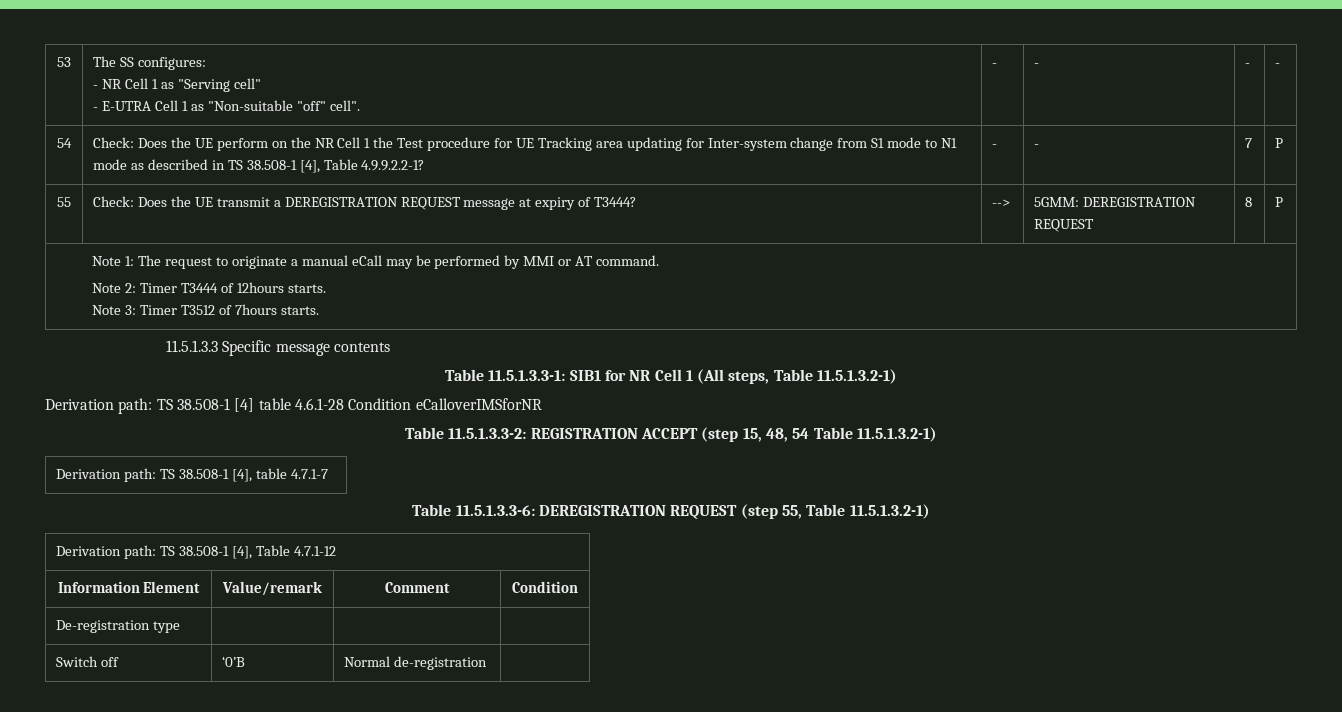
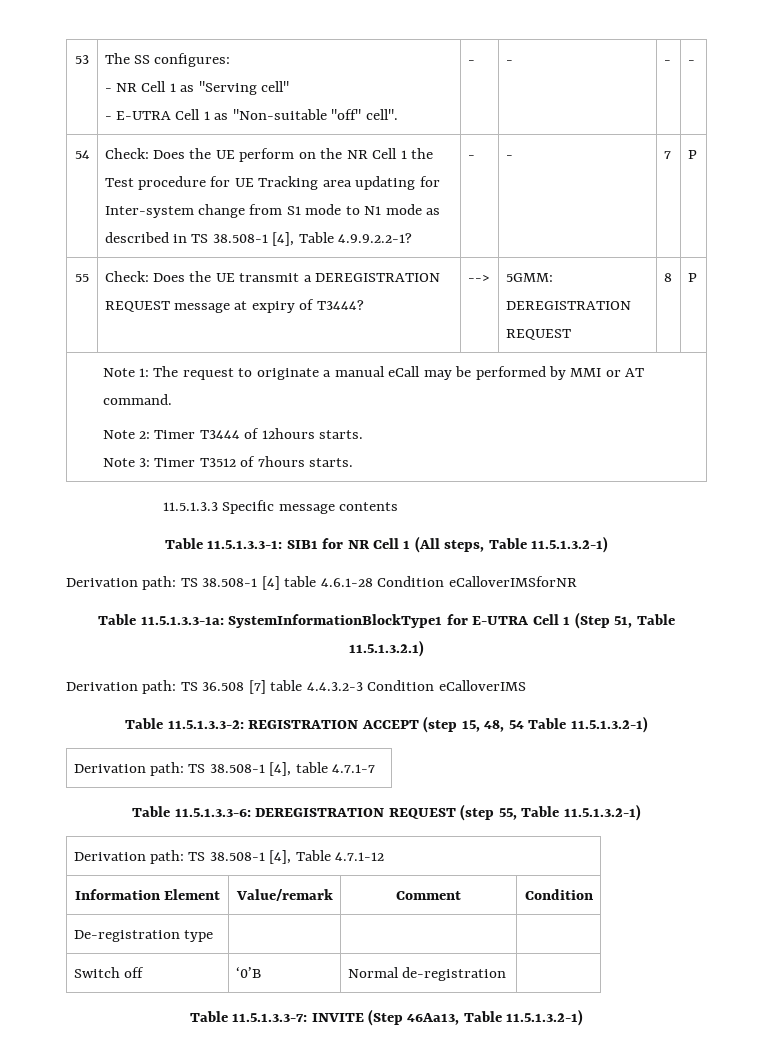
(542, 404) none -> [98,612,675,629] [349,640,424,657] [66,680,526,694] // Table 11.5.1.3.3-1a: SystemInformationBlockType1 for E-UTRA Cell 1 (Step 51, Table 11.5.1.3.2.1) // Derivation path: TS 36.508 [7] table 4.4.3.2-3 Condition eCalloverIMS
(488, 663) none -> [189,1009,584,1026] // Table 11.5.1.3.3-7: INVITE (Step 46Aa13, Table 11.5.1.3.2-1)

